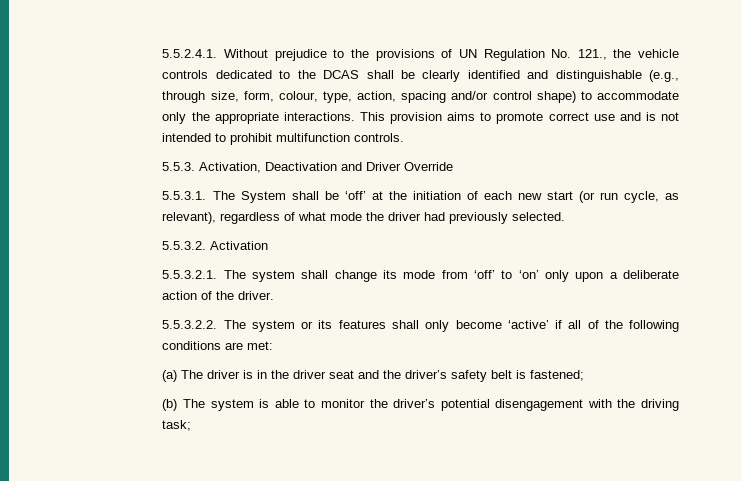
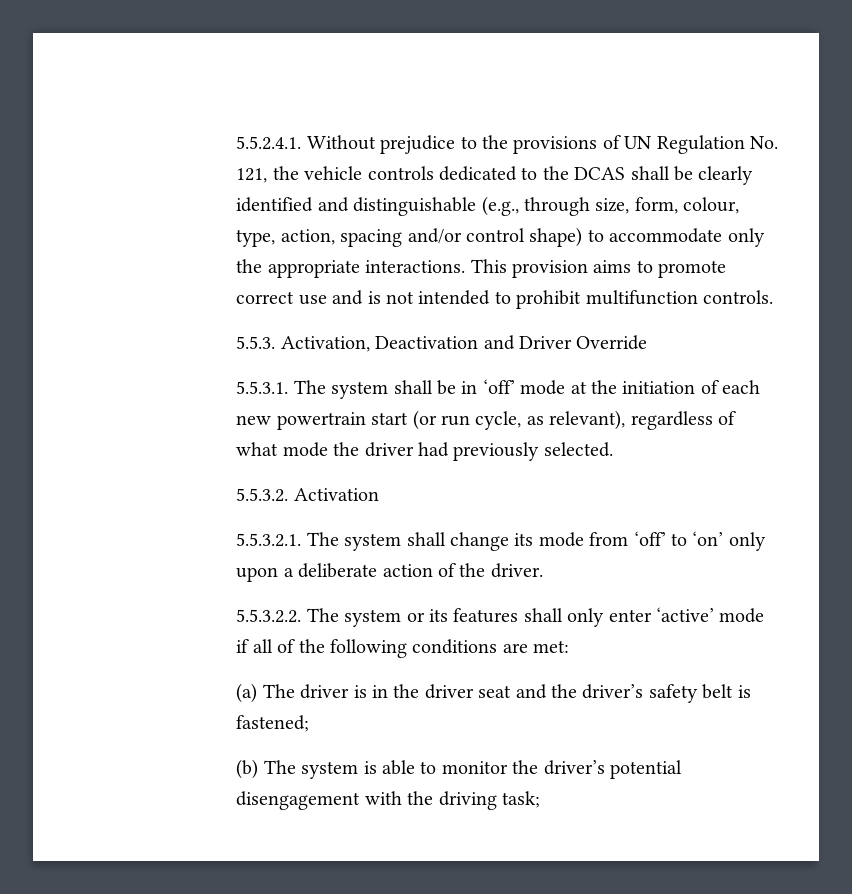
[577,49,607,60] 121., -> [236,168,268,183] 121,
[240,191,366,203] System shall be ‘off’ -> [331,379,566,399] system shall be in ‘off’ mode
(542, 196) none -> [276,412,366,430] powertrain
[455,320,549,329] become ‘active’ -> [608,607,765,623] enter ‘active’ mode

